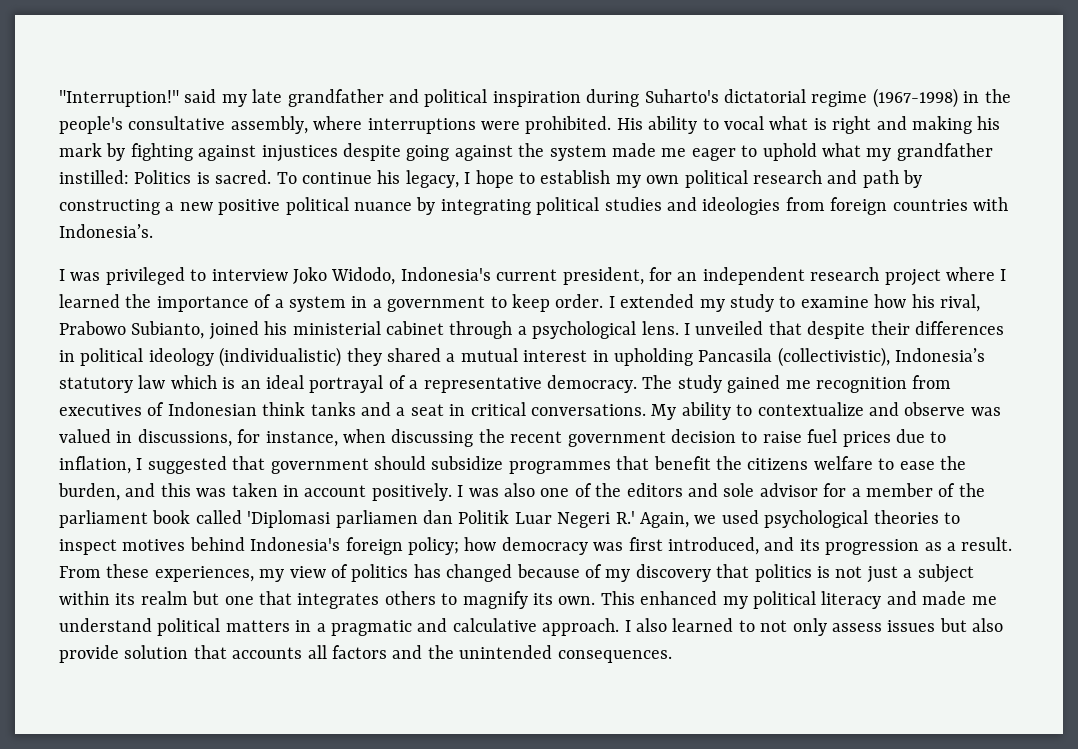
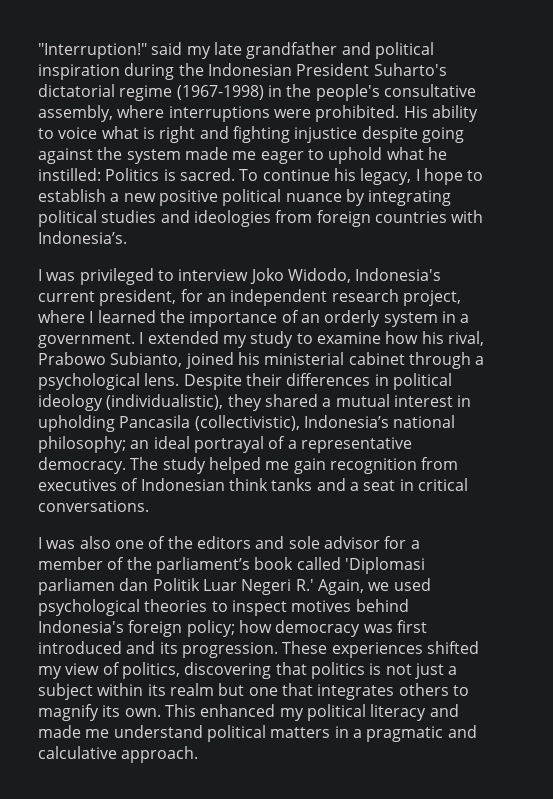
(640, 98) none -> [178,63,370,76] the Indonesian President
[723,116,764,130] vocal -> [58,127,98,139] voice
[911,116,1001,134] [59,143,338,162] making his mark by fighting against injustices -> [232,126,358,143] fighting injustice
[866,143,993,161] my grandfather -> [427,147,447,160] he
[615,170,923,188] [59,199,160,215] my own political research and path by constructing -> (106, 195) none
[884,269,941,286] project -> [402,290,461,306] project,
[274,299,284,308] a -> [300,310,381,327] an orderly
[387,294,604,312] government to keep order. -> [38,333,135,348] government.
[683,321,866,339] I unveiled that despite -> [183,374,242,390] Despite
[219,347,342,367] (individualistic) -> [106,394,224,410] (individualistic),
[59,375,236,393] statutory law which is -> [393,415,456,428] [38,436,126,453] national philosophy;
[727,375,811,393] gained me -> [208,457,326,474] helped me gain
[651,402,1001,420] [59,429,947,447] [59,456,966,474] [58,483,452,501] My ability to contextualize and observe was valued in discussions, for instance, when discussing the recent government decision to raise fuel prices due to inflation, I suggested that government should subsidize programmes that benefit the citizens welfare to ease the burden, and this was taken in account positively. -> (149, 506) //
[59,510,148,528] parliament -> [155,557,250,574] parliament’s
[667,537,759,555] introduced, -> [38,641,122,654] introduced
[825,537,1013,555] [59,564,711,582] progression as a result. From these experiences, my view of politics has changed because of my discovery -> [181,641,479,658] [38,662,272,679] progression. These experiences shifted my view of politics, discovering
[624,618,1004,636] [59,645,672,663] I also learned to not only assess issues but also provide solution that accounts all factors and the unintended consequences. -> (199, 754) none

